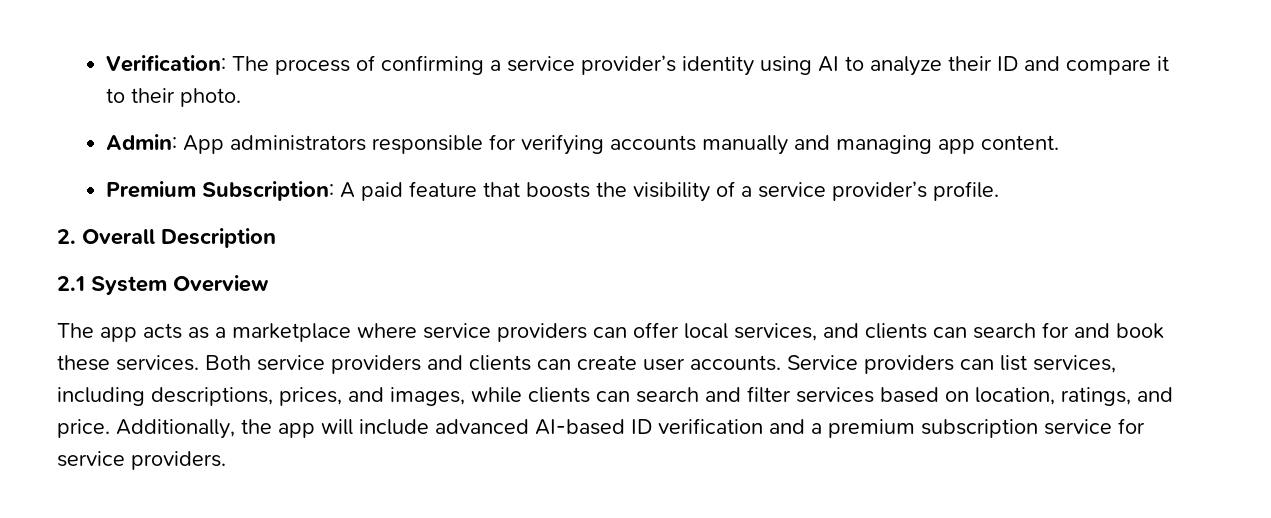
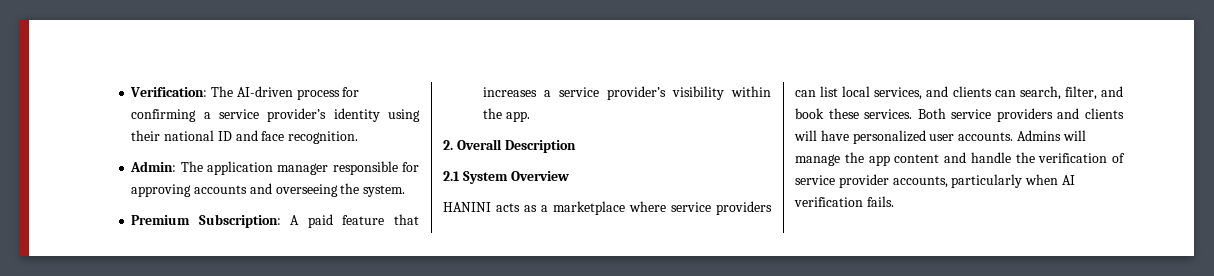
[275,55,376,75] process of -> [236,86,360,100] AI-driven process for
[818,56,1170,76] [106,88,242,107] [106,134,1060,155] AI to analyze their ID and compare it to their photo. // Admin: App administrators responsible for verifying accounts manually and managing app content. -> [131,130,359,144] [130,161,420,175] [131,183,406,197] their national ID and face recognition. // Admin: The application manager responsible for approving accounts and overseeing the system.
[526,181,1000,202] boosts the visibility of a service provider’s profile. -> [483,86,771,100] [483,108,530,122] increases a service provider’s visibility within the app.
[57,323,137,342] The app -> [443,202,491,212] HANINI
[633,322,679,338] offer -> [820,86,839,97] list
[973,322,1069,339] search for -> [1019,86,1097,100] search, filter,
[537,355,1116,374] [57,386,1173,406] [57,418,1145,439] [57,451,226,470] can create user accounts. Service providers can list services, including descriptions, prices, and images, while clients can search and filter services based on location, ratings, and price. Additionally, the app will include advanced AI-based ID verification and a premium subscription service for service providers. -> [794,130,1086,144] [795,152,1125,166] [795,174,1075,188] [794,196,894,207] will have personalized user accounts. Admins will manage the app content and handle the verification of service provider accounts, particularly when AI verification fails.

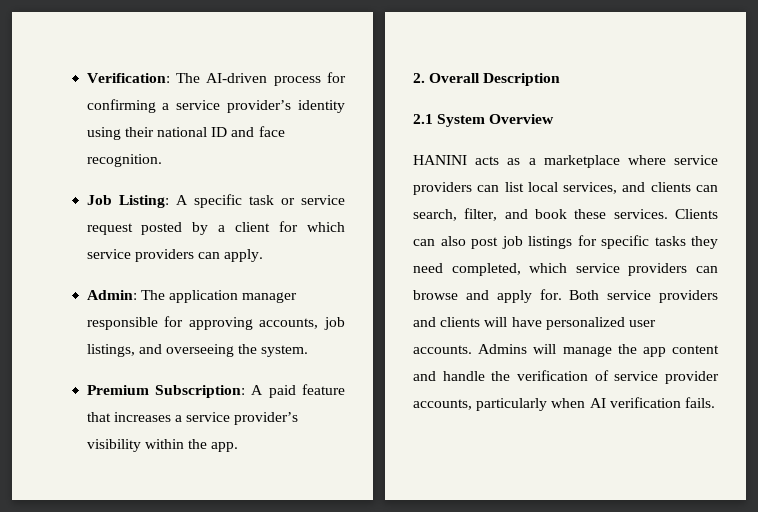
(359, 137) none -> [86,194,345,208] [86,221,346,235] [86,249,264,262] // Job Listing: A specific task or service request posted by a client for which service providers can apply.
[193,185,247,194] accounts -> [259,317,345,330] [86,344,135,357] accounts, job listings,
(913, 114) none -> [675,209,718,219] [413,235,718,249] [413,263,718,276] [413,289,562,303] Clients can also post job listings for specific tasks they need completed, which service providers can browse and apply for.

